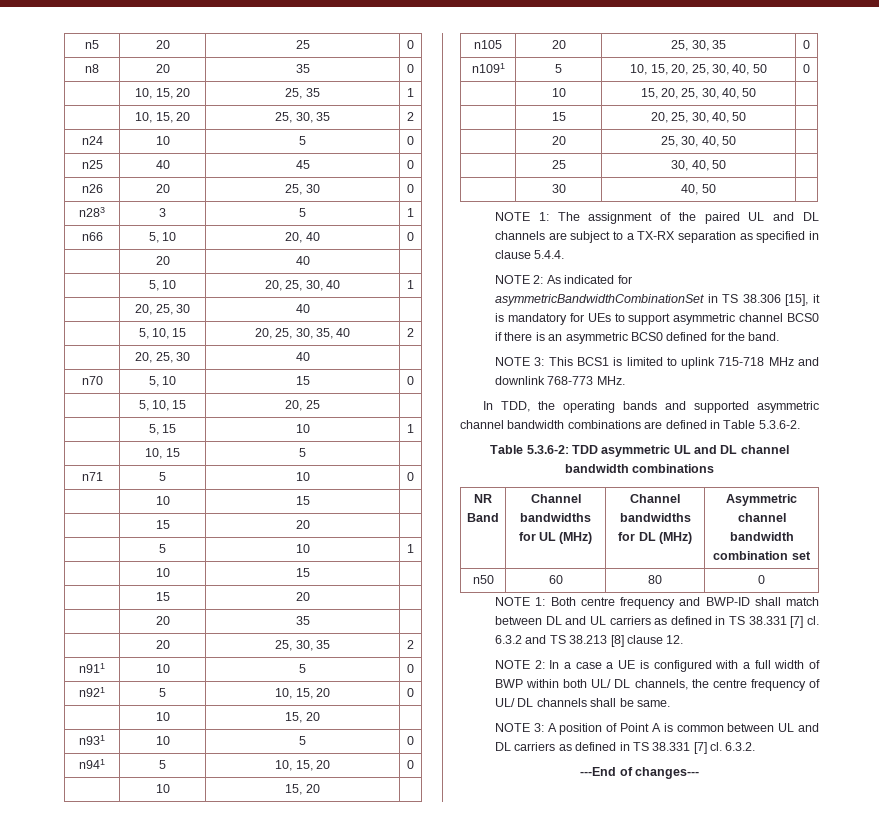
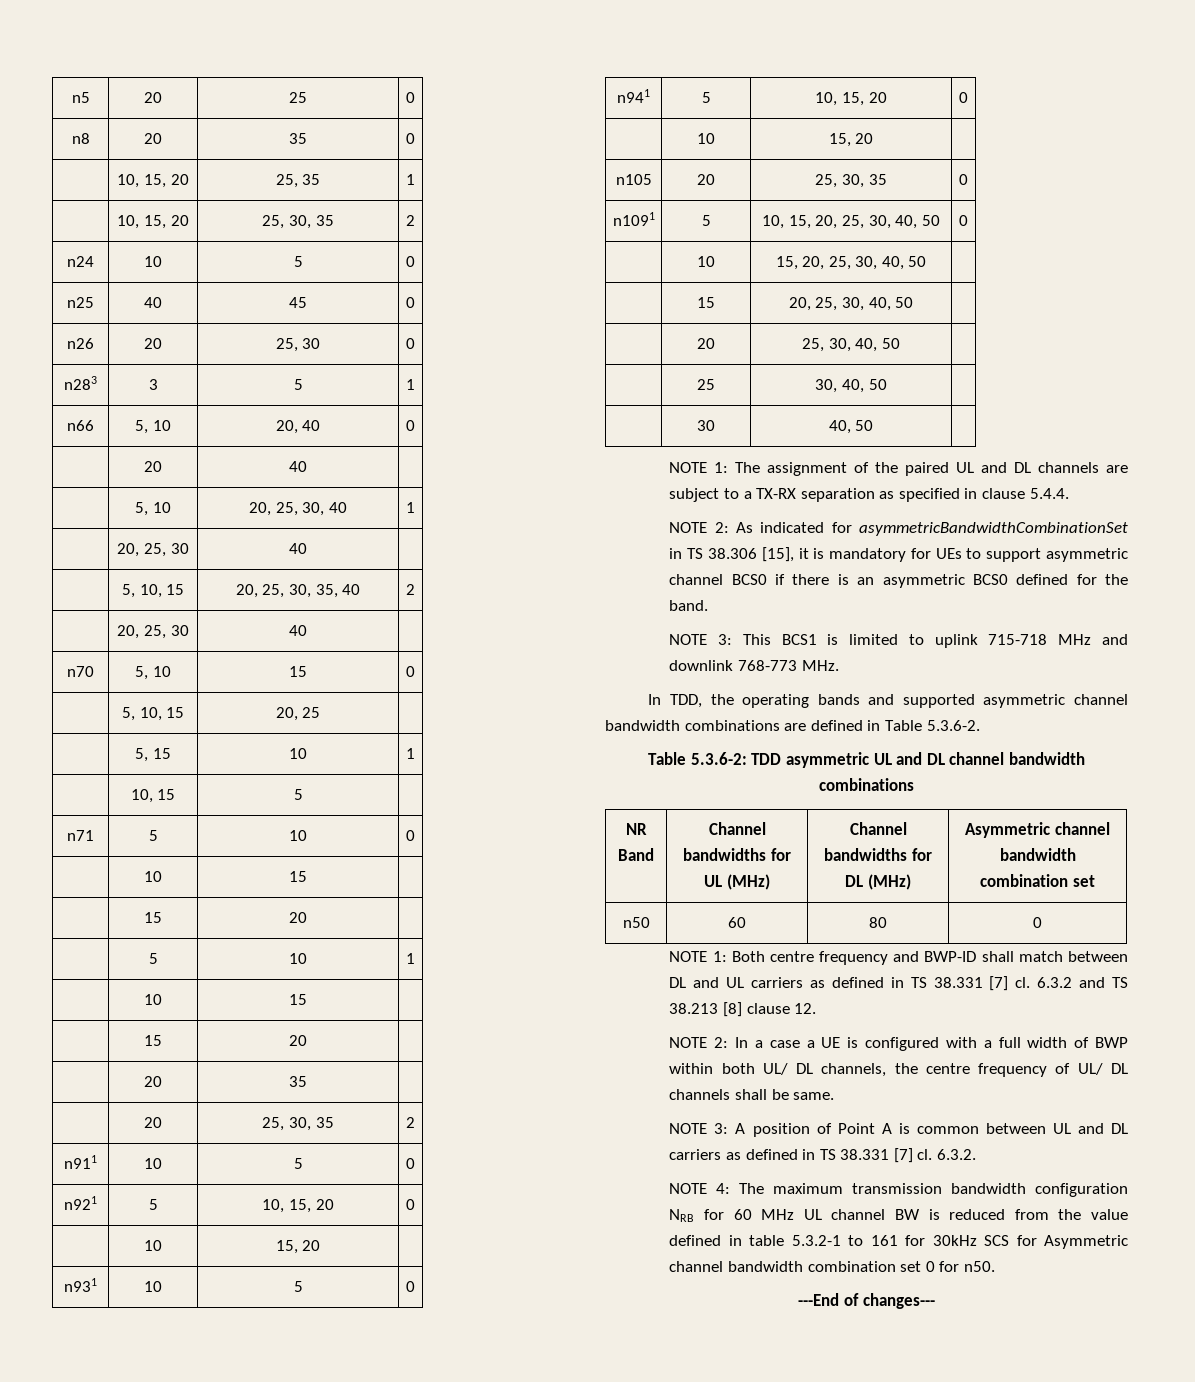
(756, 746) none -> [669,1183,1128,1197] [669,1209,1128,1222] [669,1235,1128,1249] [669,1261,995,1272] // NOTE 4: The maximum transmission bandwidth configuration NRB for 60 MHz UL channel BW is reduced from the value defined in table 5.3.2-1 to 161 for 30kHz SCS for Asymmetric channel bandwidth combination set 0 for n50.

